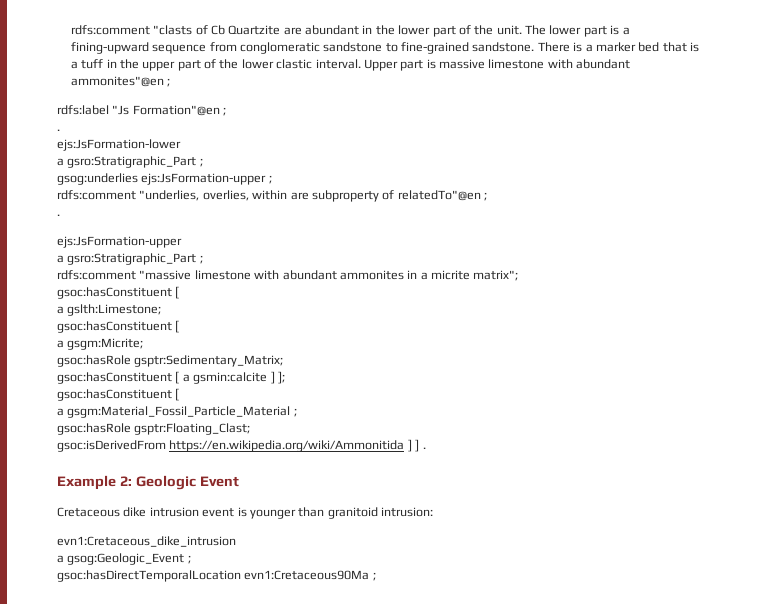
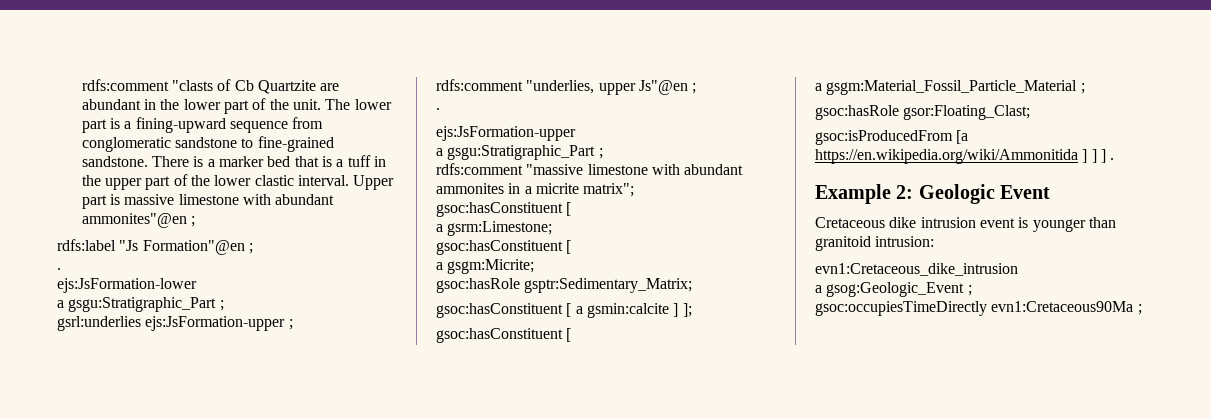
[67,156,203,168] [57,173,138,185] gsro:Stratigraphic_Part ; // gsog:underlies -> [68,297,224,312] [57,316,141,331] gsgu:Stratigraphic_Part ; // gsrl:underlies
[202,190,481,202] overlies, within are subproperty of relatedTo"@en -> [598,80,688,95] upper Js"@en
[67,253,197,265] gsro:Stratigraphic_Part -> [447,145,596,160] gsgu:Stratigraphic_Part
[67,304,162,316] gslth:Limestone; -> [447,221,553,236] gsrm:Limestone;
[134,423,251,435] [57,440,166,452] gsptr:Floating_Clast; // gsoc:isDerivedFrom -> [903,105,1031,120] [815,130,969,145] gsor:Floating_Clast; // gsoc:isProducedFrom [a
(420, 445) none -> [1100,149,1106,163] ]
[57,570,241,582] gsoc:hasDirectTemporalLocation -> [815,301,987,316] gsoc:occupiesTimeDirectly

